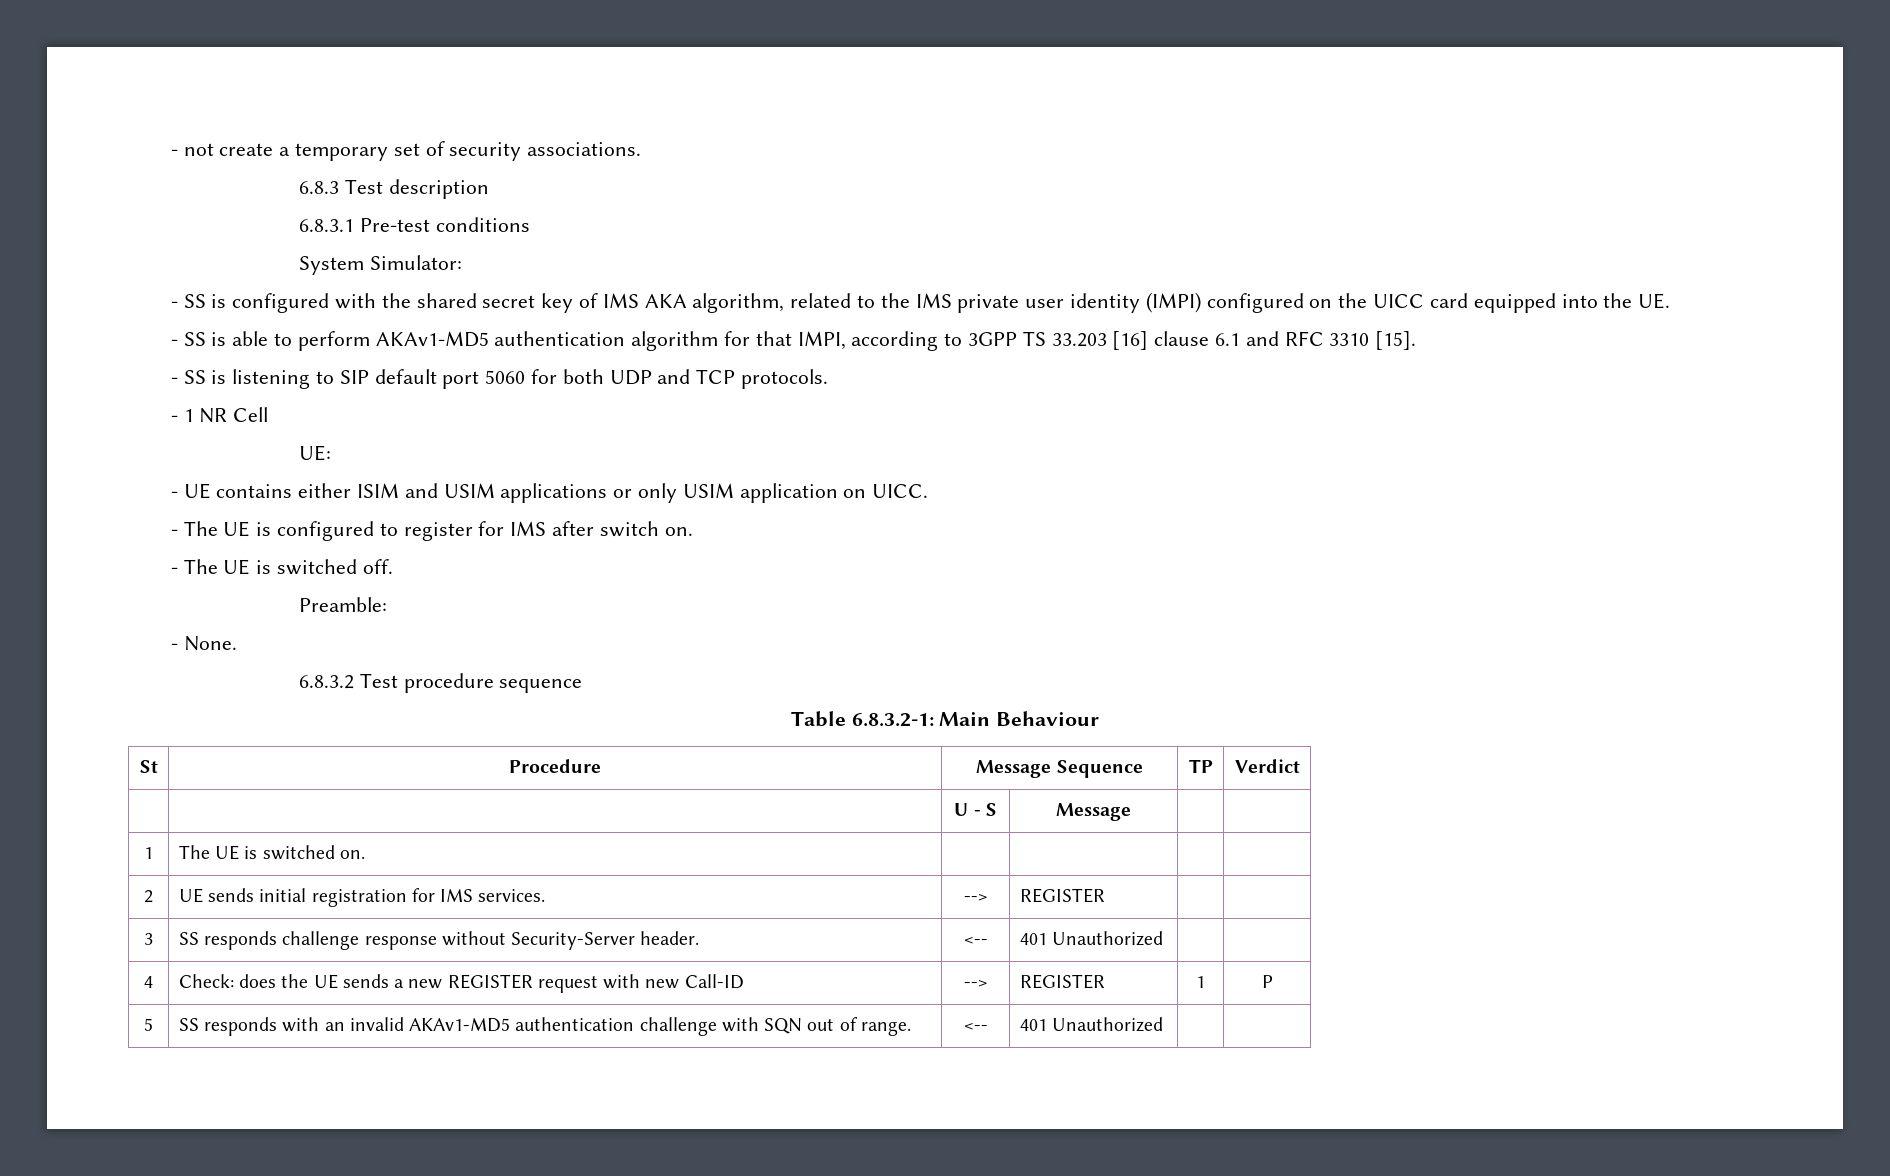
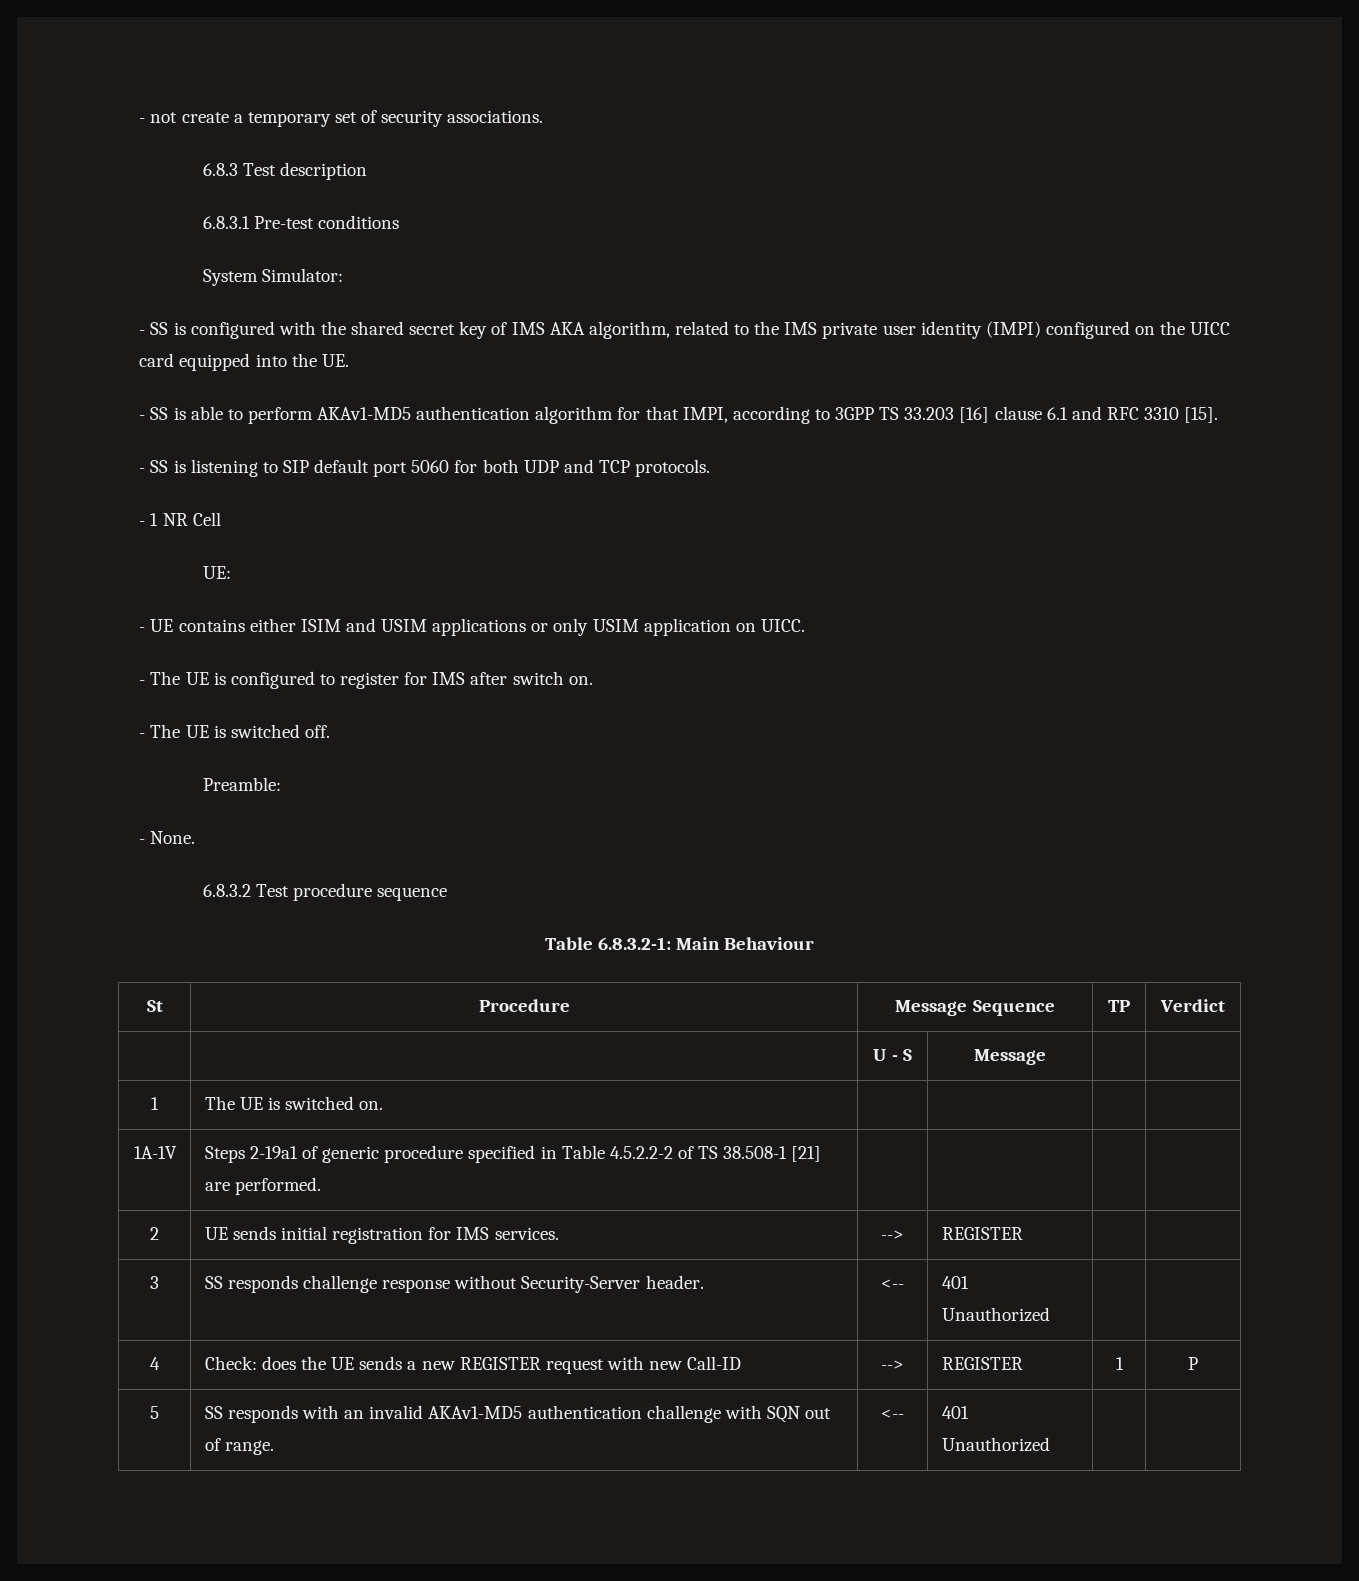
(365, 854) none -> [133,1146,177,1159] [204,1145,822,1163] [204,1177,321,1195] // 1A-1V | Steps 2-19a1 of generic procedure specified in Table 4.5.2.2-2 of TS 38.508-1 [21] are performed. | | | |

